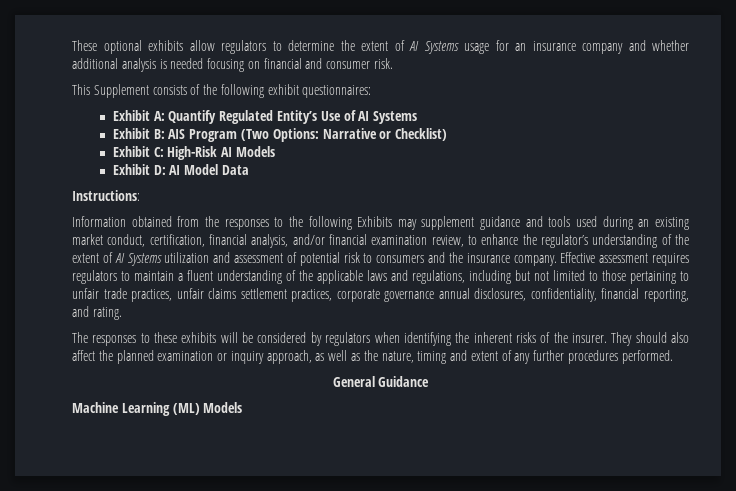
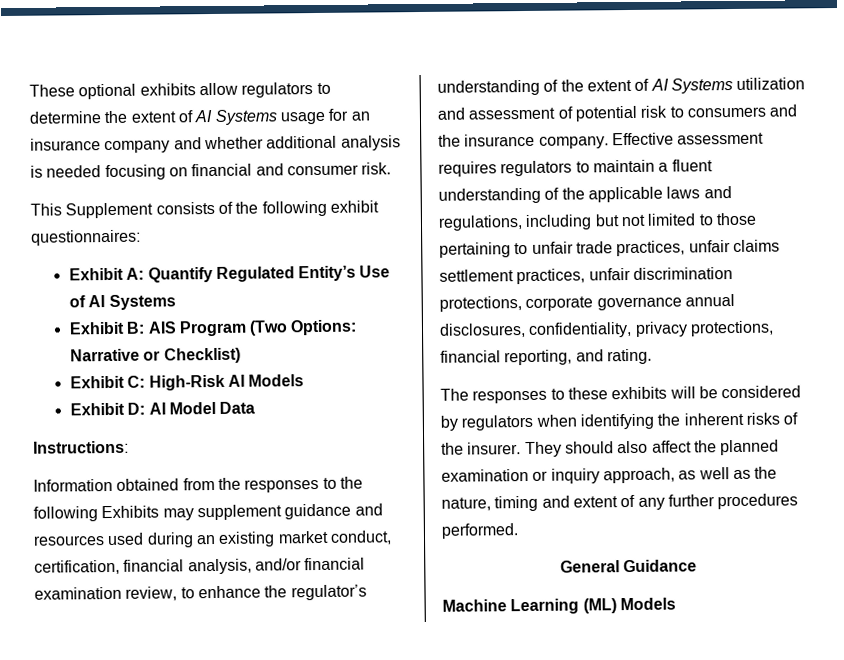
[548,216,571,227] tools -> [33,535,105,546] resources
(333, 295) none -> [588,267,733,281] [439,296,522,312] unfair discrimination protections,
(597, 295) none -> [634,320,774,337] privacy protections,

